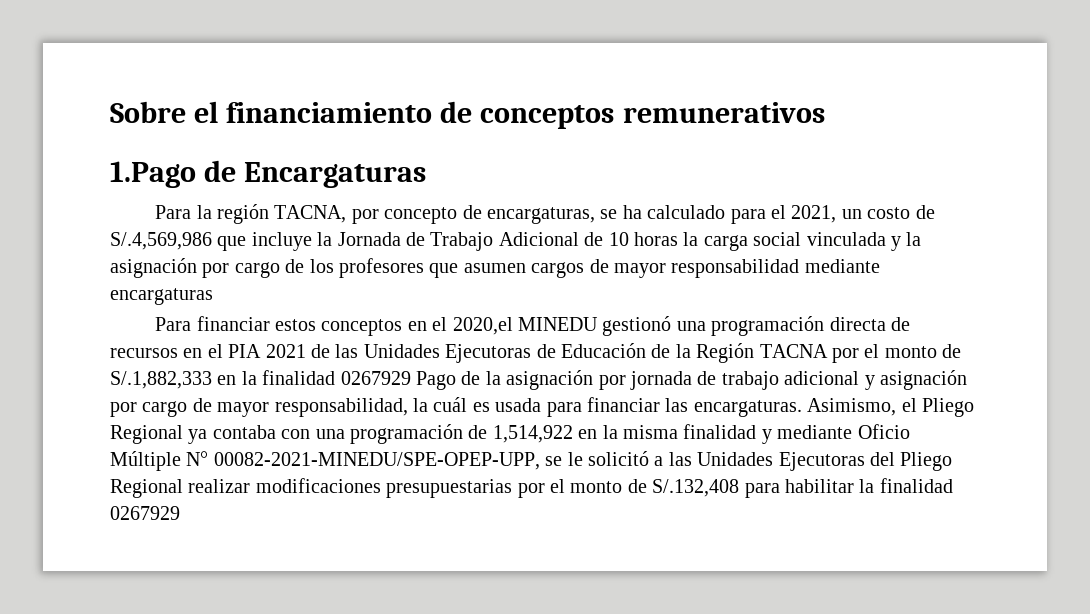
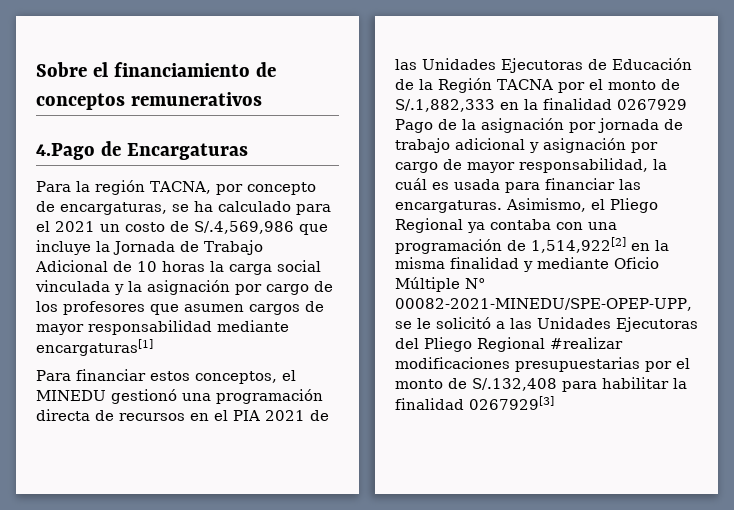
[110,161,196,188] 1.Pago -> [36,143,95,160] 4.Pago
[791,205,837,223] 2021, -> [55,221,95,232] 2021
[110,288,213,305] encargaturas -> [36,339,153,356] encargaturas[1]
[321,317,513,336] conceptos en el 2020,el -> [195,370,296,384] conceptos, el
[492,425,573,443] 1,514,922 -> [531,237,626,253] 1,514,922[2]
[188,479,251,493] realizar -> [550,337,623,349] #realizar
[110,506,180,520] 0267929 -> [469,396,554,410] 0267929[3]

